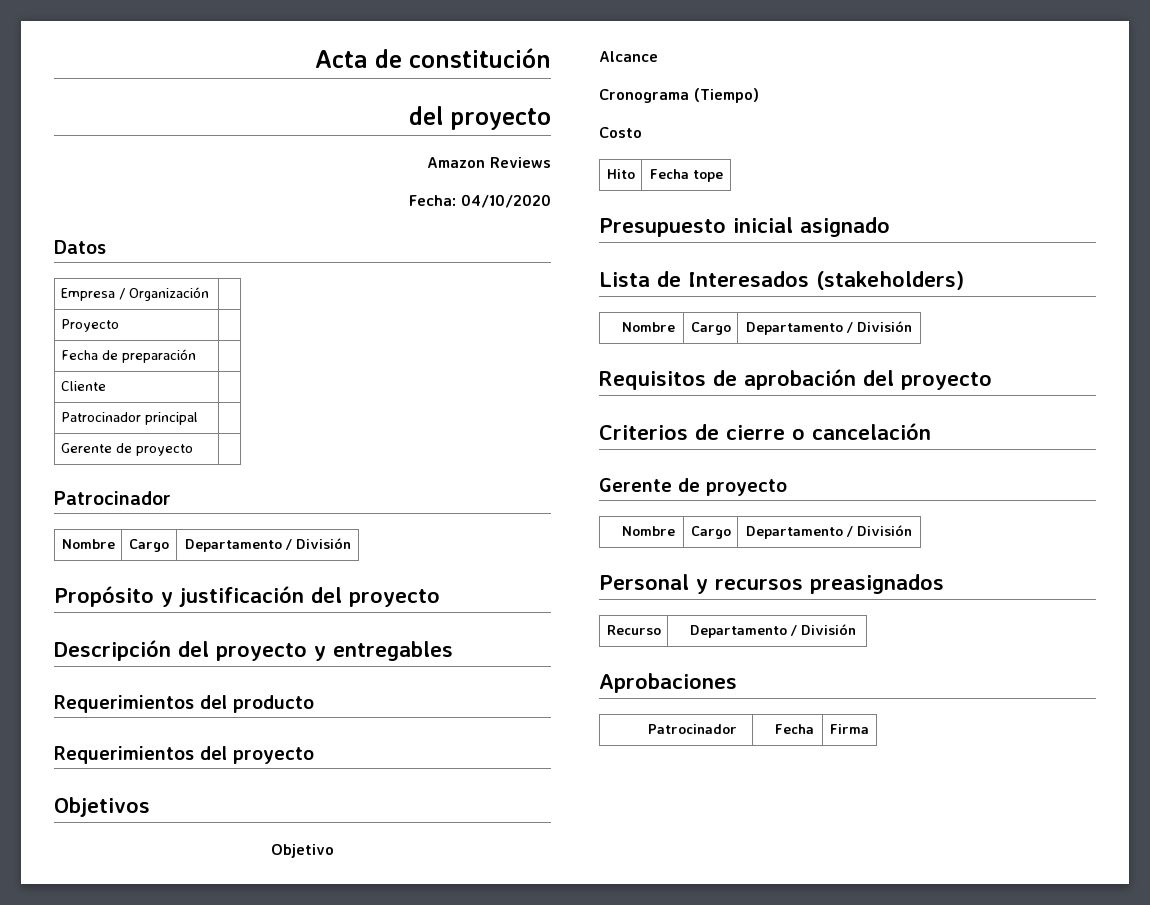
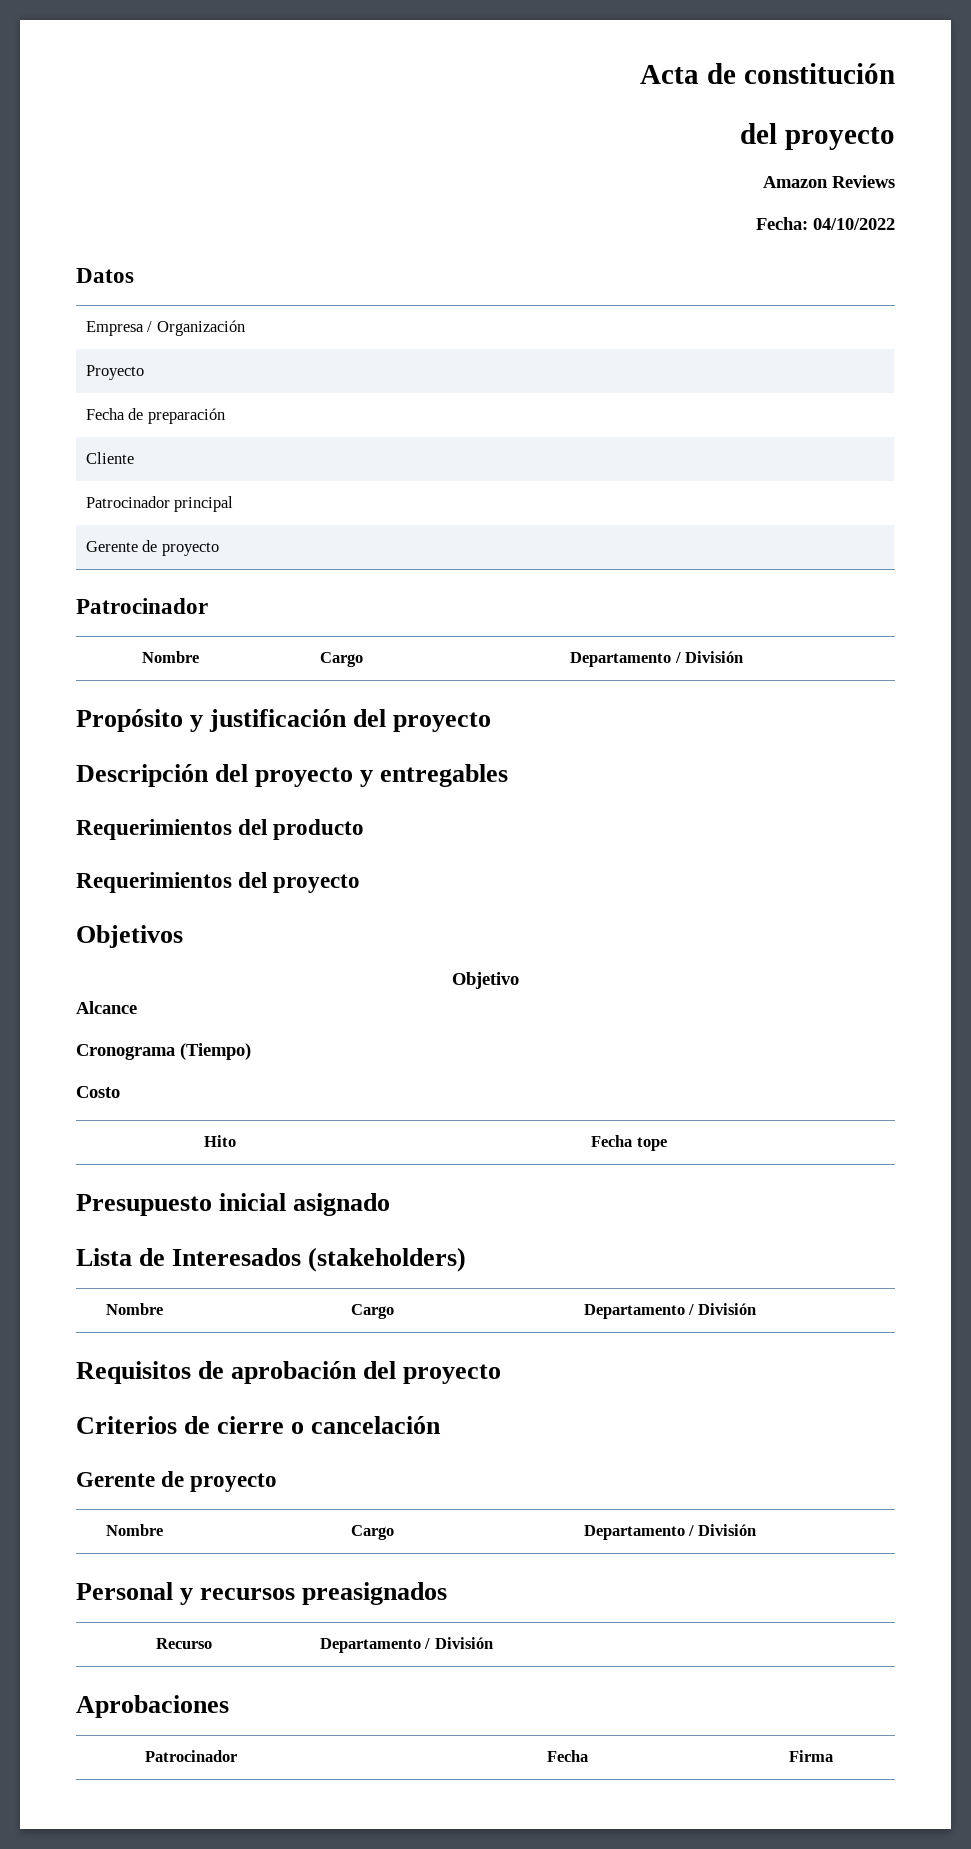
[461,194,551,208] 04/10/2020 -> [813,218,895,230] 04/10/2022

